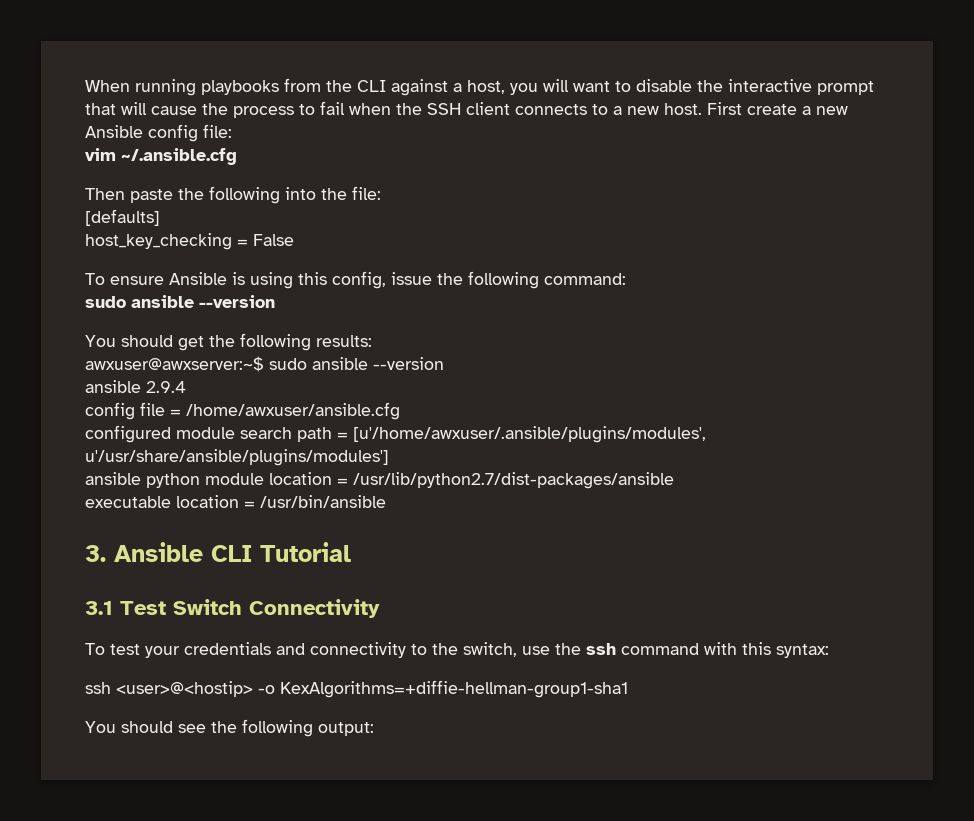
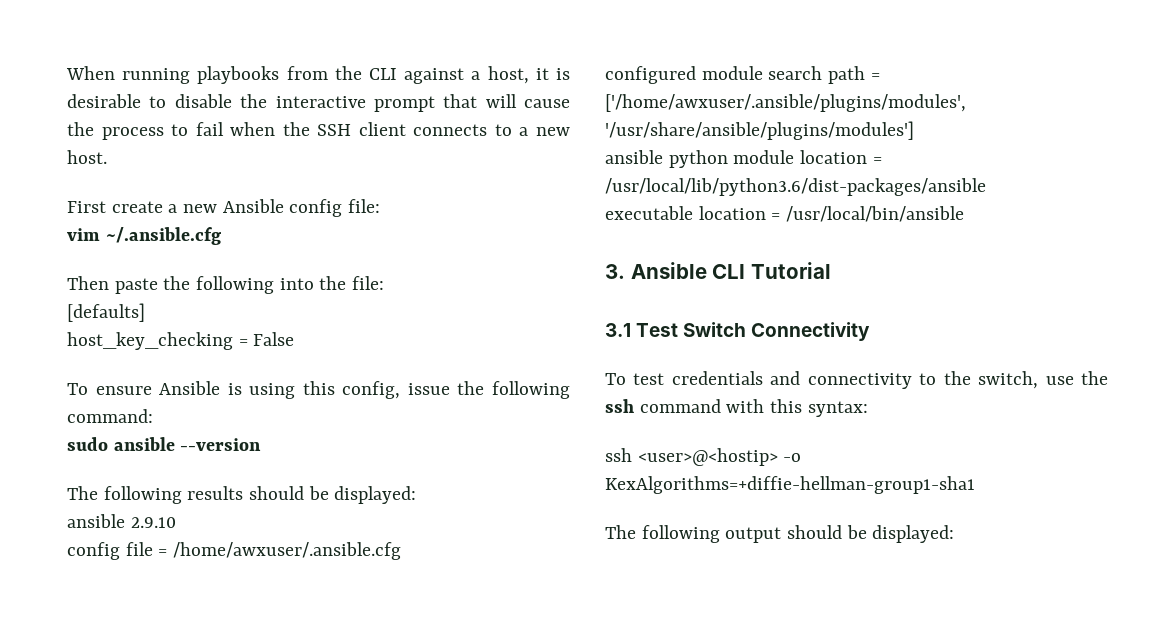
[510,79,610,95] you will want -> [535,68,570,80] [67,94,141,108] it is desirable
(702, 109) none -> (107, 157) //
[85,333,372,351] [85,356,444,372] [85,380,186,393] You should get the following results: // awxuser@awxserver:~$ sudo ansible --version // ansible 2.9.4 -> [67,486,417,504] [67,514,176,528] The following results should be displayed: // ansible 2.9.10
[186,402,400,420] /home/awxuser/ansible.cfg -> [173,542,402,560] /home/awxuser/.ansible.cfg
[353,426,706,443] [85,449,389,466] [u'/home/awxuser/.ansible/plugins/modules', u'/usr/share/ansible/plugins/modules'] -> [605,94,966,112] [605,121,914,140] ['/home/awxuser/.ansible/plugins/modules', '/usr/share/ansible/plugins/modules']
[353,472,674,489] /usr/lib/python2.7/dist-packages/ansible -> [605,178,986,196] /usr/local/lib/python3.6/dist-packages/ansible
[260,495,386,508] /usr/bin/ansible -> [786,206,965,222] /usr/local/bin/ansible
[145,646,180,658] your -> (665, 379) none
[85,719,374,737] You should see the following output: -> [605,525,955,543] The following output should be displayed:

